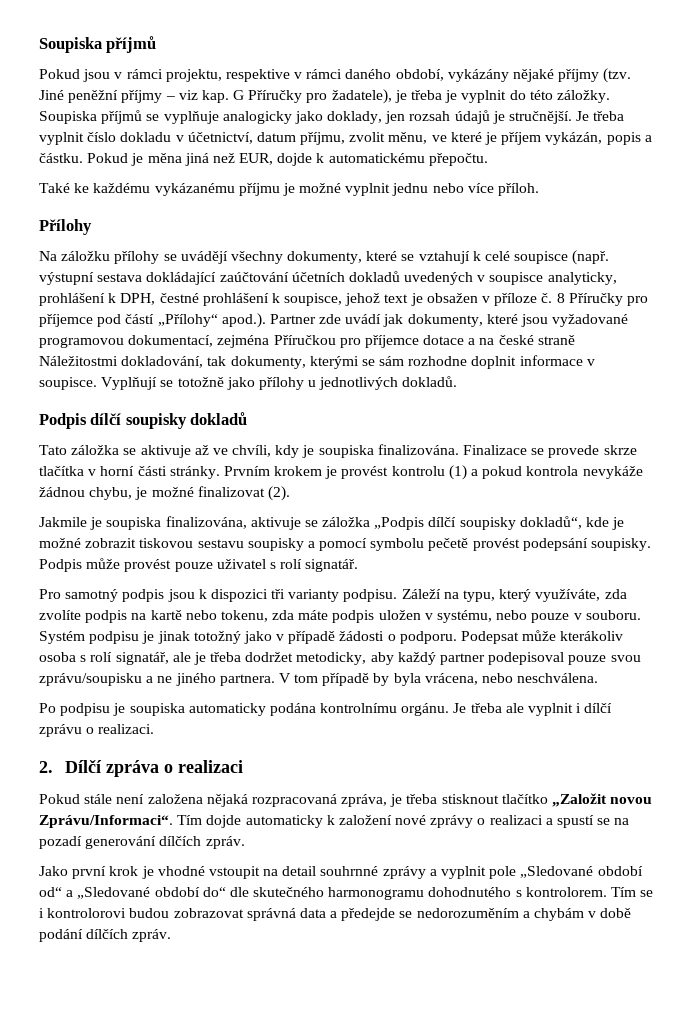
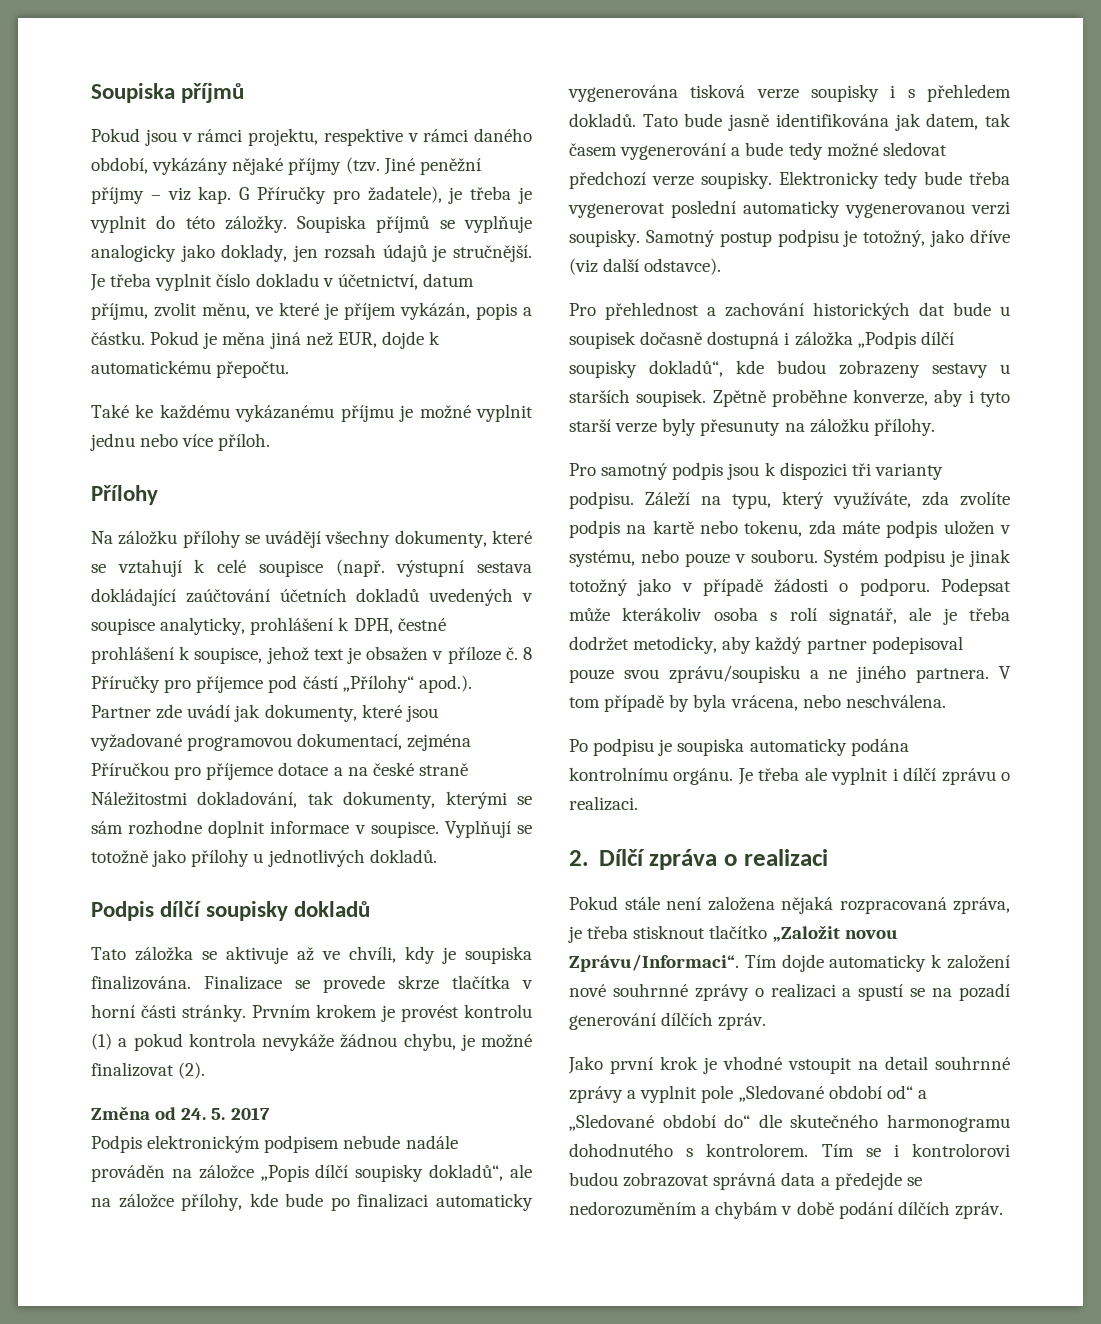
[39,516,318,530] Jakmile je soupiska finalizována, aktivuje se -> [91,1106,270,1120] [91,1135,458,1153] [91,1164,532,1182] [91,1193,533,1211] [568,84,1011,102] [569,113,1011,131] [569,142,947,160] [569,171,1010,189] [568,200,1010,218] [569,229,1011,247] [569,258,722,275] [569,302,1010,320] [569,331,790,349] Změna od 24. 5. 2017 // Podpis elektronickým podpisem nebude nadále prováděn na záložce „Popis dílčí soupisky dokladů“, ale na záložce přílohy, kde bude po finalizaci automaticky vygenerována tisková verze soupisky i s přehledem dokladů. Tato bude jasně identifikována jak datem, tak časem vygenerování a bude tedy možné sledovat předchozí verze soupisky. Elektronicky tedy bude třeba vygenerovat poslední automaticky vygenerovanou verzi soupisky. Samotný postup podpisu je totožný, jako dříve (viz další odstavce). // Pro přehlednost a zachování historických dat bude u soupisek dočasně dostupná i
[612,517,625,530] [39,538,652,551] [39,558,359,572] je možné zobrazit tiskovou sestavu soupisky a pomocí symbolu pečetě provést podepsání soupisky. Podpis může provést pouze uživatel s rolí signatář. -> [777,360,1010,378] [569,389,1010,407] [569,418,935,436] budou zobrazeny sestavy u starších soupisek. Zpětně proběhne konverze, aby i tyto starší verze byly přesunuty na záložku přílohy.
(427, 820) none -> [612,983,688,997] souhrnné

